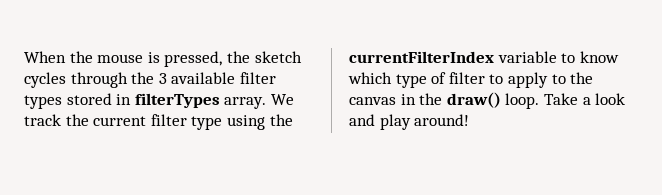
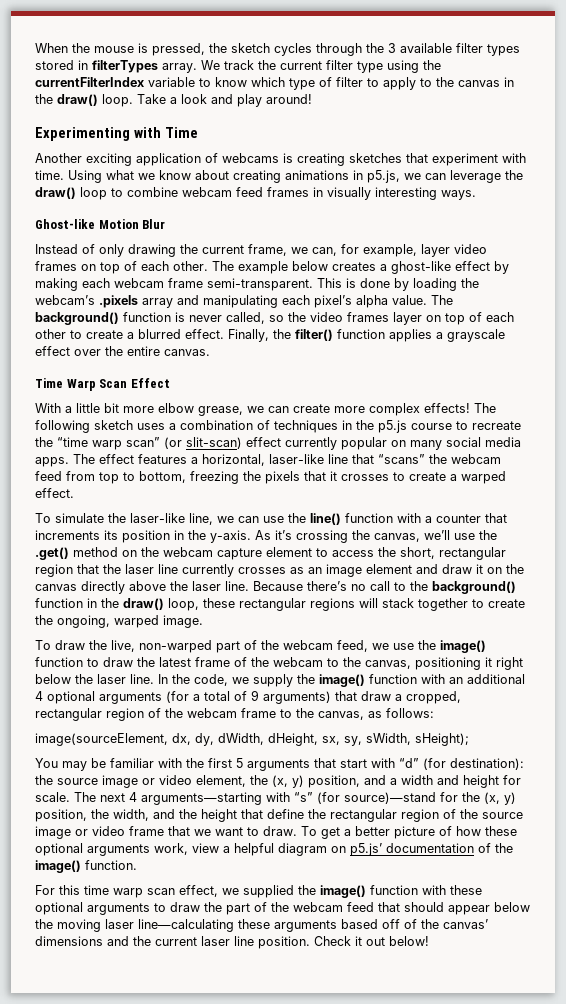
(470, 120) none -> [35,127,198,141] [35,153,526,166] [35,170,523,183] [35,187,476,200] [35,219,166,229] [35,244,487,257] [35,261,509,274] [35,278,479,291] [35,295,453,308] [35,312,514,325] [35,329,505,342] [35,346,210,356] [35,378,170,391] [35,403,496,416] [35,420,521,433] [35,437,521,450] [35,454,501,467] [35,471,506,484] [35,488,74,498] [35,513,507,525] [35,530,497,543] [35,547,506,560] [35,564,524,577] [35,581,516,594] [35,598,525,611] [35,615,203,628] [35,640,486,653] [35,657,523,670] [35,674,525,687] [35,690,461,704] [35,708,434,721] [35,733,469,746] [35,758,524,771] [35,775,521,788] [35,792,516,805] [35,809,523,822] [35,826,517,839] [35,843,513,856] [35,860,137,873] [35,885,482,898] [35,902,530,915] [35,919,488,932] [35,936,429,949] // Experimenting with Time // Another exciting application of webcams is creating sketches that experiment with time. Using what we know about creating animations in p5.js, we can leverage the draw() loop to combine webcam feed frames in visually interesting ways. // Ghost-like Motion Blur // Instead of only drawing the current frame, we can, for example, layer video frames on top of each other. The example below creates a ghost-like effect by making each webcam frame semi-transparent. This is done by loading the webcam’s .pixels array and manipulating each pixel’s alpha value. The background() function is never called, so the video frames layer on top of each other to create a blurred effect. Finally, the filter() function applies a grayscale effect over the entire canvas. // Time Warp Scan Effect // With a little bit more elbow grease, we can create more complex effects! The following sketch uses a combination of techniques in the p5.js course to recreate the “time warp scan” (or slit-scan) effect currently popular on many social media apps. The effect features a horizontal, laser-like line that “scans” the webcam feed from top to bottom, freezing the pixels that it crosses to create a warped effect. // To simulate the laser-like line, we can use the line() function with a counter that increments its position in the y-axis. As it’s crossing the canvas, we’ll use the .get() method on the webcam capture element to access the short, rectangular region that the laser line currently crosses as an image element and draw it on the canvas directly above the laser line. Because there’s no call to the background() function in the draw() loop, these rectangular regions will stack together to create the ongoing, warped image. // To draw the live, non-warped part of the webcam feed, we use the image() function to draw the latest frame of the webcam to the canvas, positioning it right below the laser line. In the code, we supply the image() function with an additional 4 optional arguments (for a total of 9 arguments) that draw a cropped, rectangular region of the webcam frame to the canvas, as follows: // image(sourceElement, dx, dy, dWidth, dHeight, sx, sy, sWidth, sHeight); // You may be familiar with the first 5 arguments that start with “d” (for destination): the source image or video element, the (x, y) position, and a width and height for scale. The next 4 arguments—starting with “s” (for source)—stand for the (x, y) position, the width, and the height that define the rectangular region of the source image or video frame that we want to draw. To get a better picture of how these optional arguments work, view a helpful diagram on p5.js’ documentation of the image() function. // For this time warp scan effect, we supplied the image() function with these optional arguments to draw the part of the webcam feed that should appear below the moving laser line—calculating these arguments based off of the canvas’ dimensions and the current laser line position. Check it out below!

